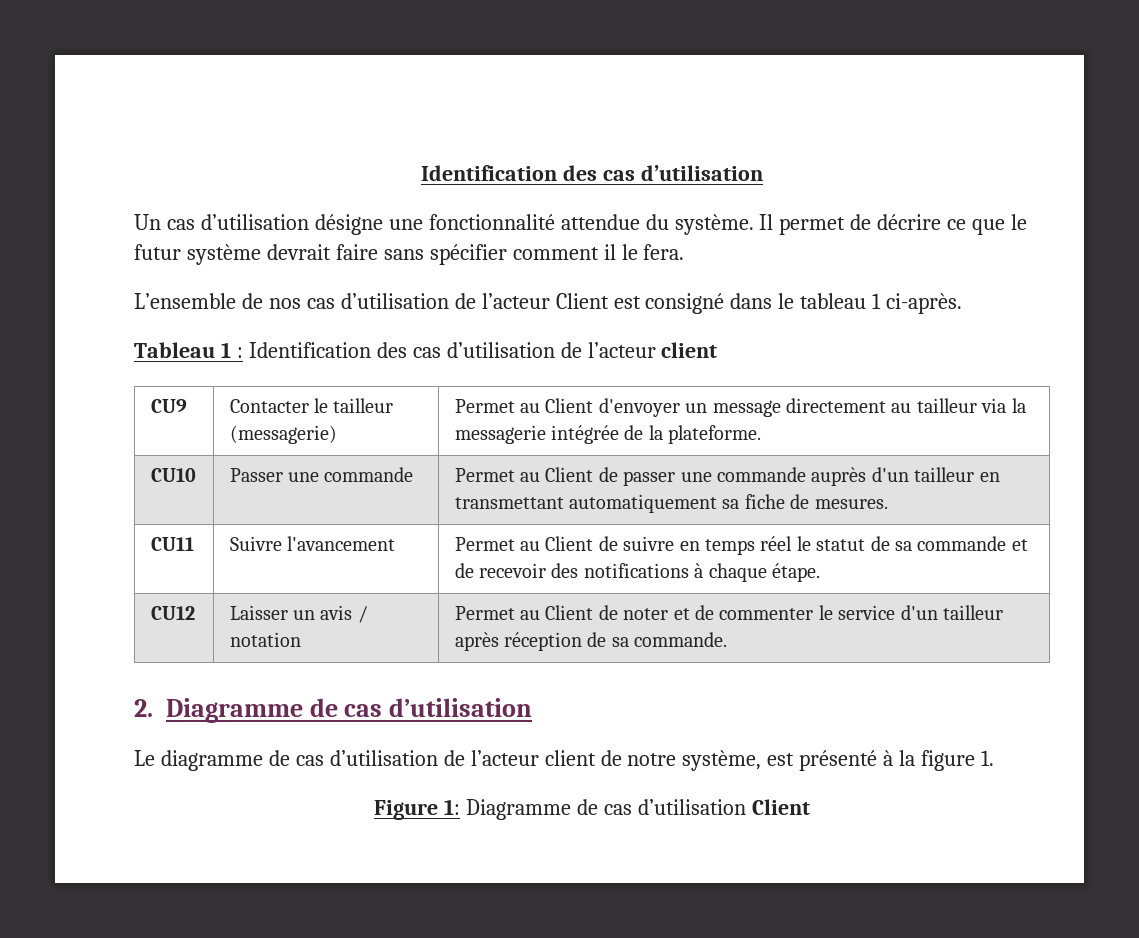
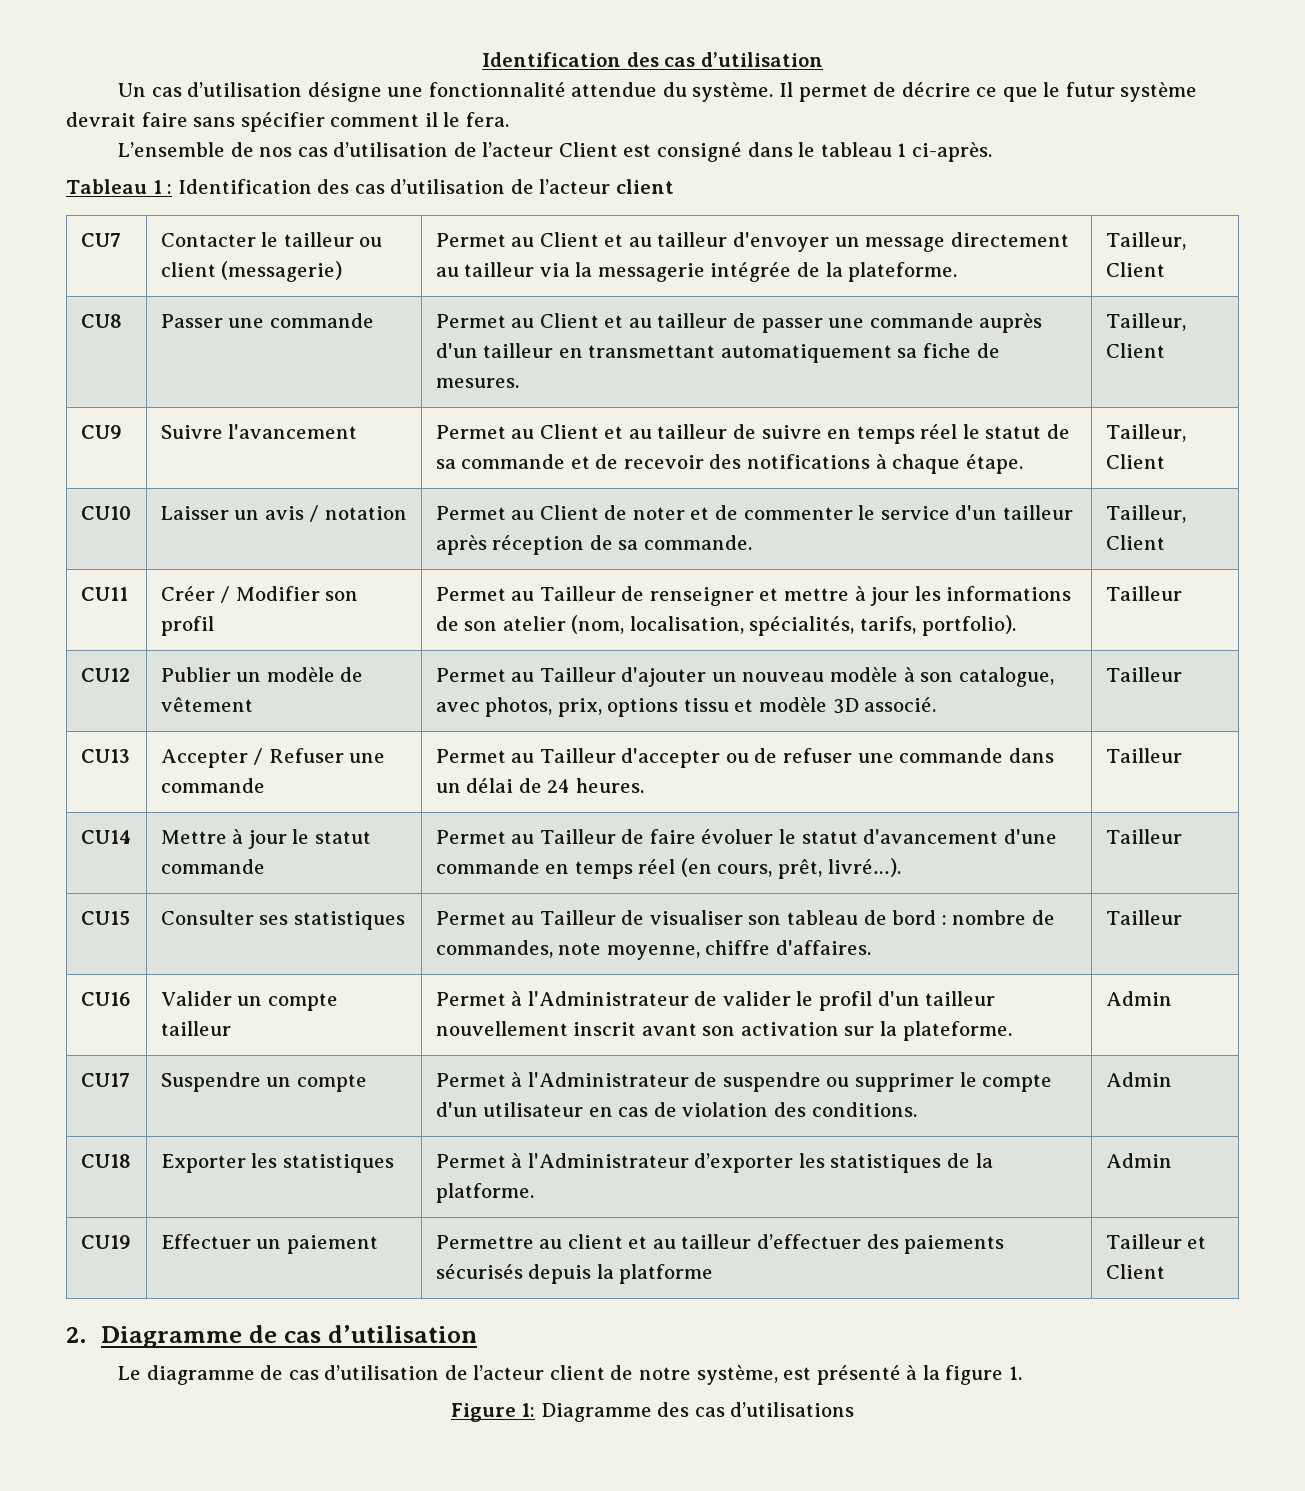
[150,399,187,413] CU9 -> [80,233,121,247] CU7
(394, 405) none -> [359,237,383,247] [160,262,216,277] ou client
(594, 405) none -> [604,232,728,247] et au tailleur
[150,468,196,482] // CU10 -> [1105,232,1186,250] [1105,262,1165,277] [80,314,122,328] | Tailleur, Client // CU8
(594, 474) none -> [604,313,728,328] et au tailleur
[150,537,194,551] // CU11 -> [1105,313,1186,331] [1105,343,1165,358] [80,425,122,439] | Tailleur, Client // CU9
(594, 543) none -> [604,424,728,439] et au tailleur
[150,606,195,620] // CU12 -> [1105,424,1186,442] [1105,454,1165,469] [80,506,131,520] | Tailleur, Client // CU10
(728, 639) none -> [1105,505,1186,523] [1105,535,1165,550] [80,587,128,601] [160,586,359,603] [160,616,214,636] [435,586,1072,606] [435,615,1016,636] [1105,586,1182,601] [80,668,130,682] [160,667,364,682] [160,697,253,712] [435,667,1054,687] [435,697,937,717] [1105,667,1182,682] [80,749,130,763] [160,748,386,768] [160,778,265,793] [435,748,1054,768] [435,778,644,793] [1105,748,1182,763] [80,830,131,844] [160,829,371,849] [160,859,265,874] [435,829,1057,844] [435,858,901,879] [1105,829,1182,844] [80,911,130,925] [160,910,405,930] [435,910,1055,925] [435,940,871,960] [1105,910,1182,925] [80,992,131,1006] [160,991,338,1011] [160,1021,231,1036] [435,991,996,1011] [435,1021,1012,1041] [1105,991,1172,1006] [80,1073,130,1087] [160,1072,367,1092] [435,1072,1053,1092] [435,1102,917,1117] [1105,1072,1172,1087] [80,1154,131,1168] [160,1153,394,1173] [435,1153,993,1173] [435,1183,534,1203] [1105,1153,1172,1168] [80,1235,131,1249] [160,1234,378,1254] [435,1234,1005,1254] [435,1264,714,1284] [1105,1234,1207,1249] [1105,1264,1165,1279] | Tailleur, Client // CU11 | Créer / Modifier son profil | Permet au Tailleur de renseigner et mettre à jour les informations de son atelier (nom, localisation, spécialités, tarifs, portfolio). | Tailleur // CU12 | Publier un modèle de vêtement | Permet au Tailleur d'ajouter un nouveau modèle à son catalogue, avec photos, prix, options tissu et modèle 3D associé. | Tailleur // CU13 | Accepter / Refuser une commande | Permet au Tailleur d'accepter ou de refuser une commande dans un délai de 24 heures. | Tailleur // CU14 | Mettre à jour le statut commande | Permet au Tailleur de faire évoluer le statut d'avancement d'une commande en temps réel (en cours, prêt, livré…). | Tailleur // CU15 | Consulter ses statistiques | Permet au Tailleur de visualiser son tableau de bord : nombre de commandes, note moyenne, chiffre d'affaires. | Tailleur // CU16 | Valider un compte tailleur | Permet à l'Administrateur de valider le profil d'un tailleur nouvellement inscrit avant son activation sur la plateforme. | Admin // CU17 | Suspendre un compte | Permet à l'Administrateur de suspendre ou supprimer le compte d'un utilisateur en cas de violation des conditions. | Admin // CU18 | Exporter les statistiques | Permet à l'Administrateur d’exporter les statistiques de la platforme. | Admin // CU19 | Effectuer un paiement | Permettre au client et au tailleur d’effectuer des paiements sécurisés depuis la platforme | Tailleur et Client
[577,799,810,815] de cas d’utilisation Client -> [657,1402,855,1417] des cas d’utilisations

